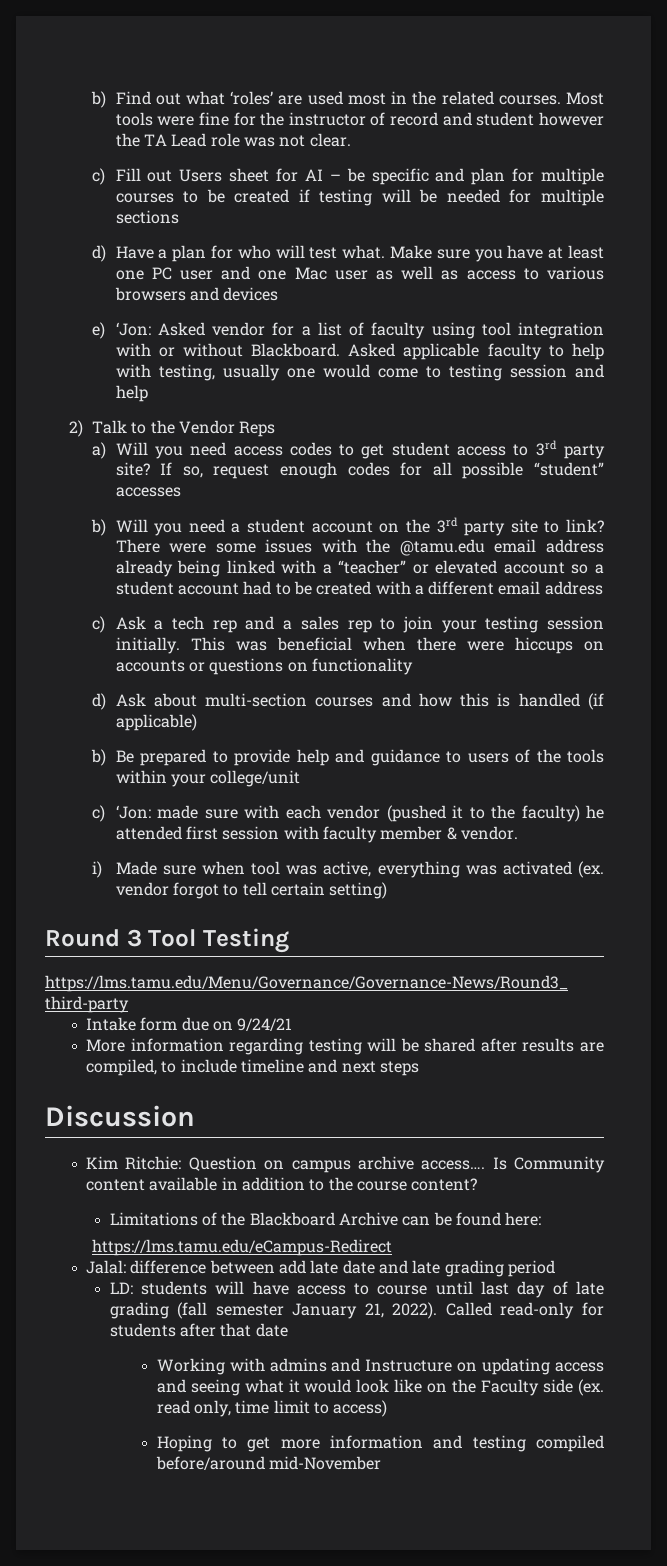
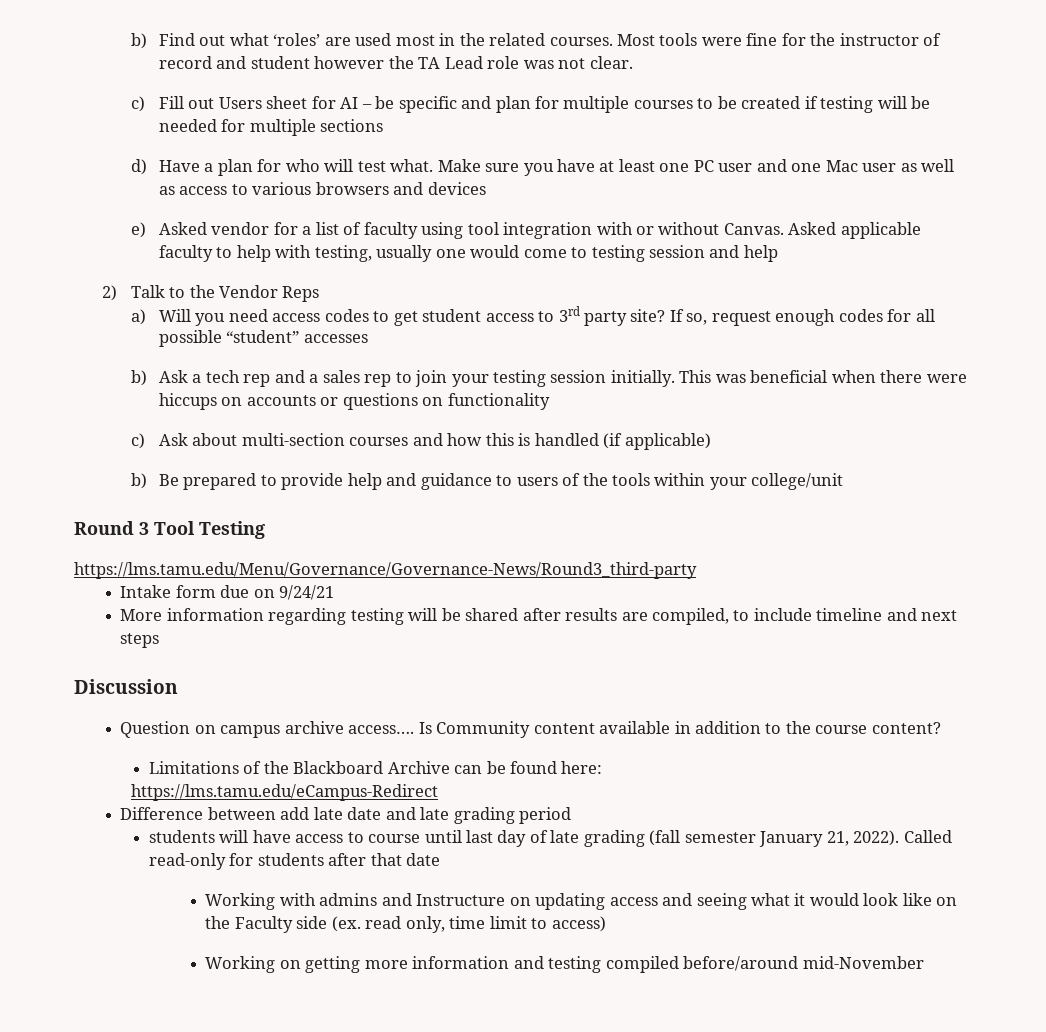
[115,322,151,336] ‘Jon: -> (146, 230) none
[251,343,341,357] Blackboard. -> [723,223,784,235] Canvas.
[115,517,604,536] [115,539,604,556] [115,560,604,577] [115,581,603,595] [92,616,106,633] Will you need a student account on the 3rd party site to link? There were some issues with the @tamu.edu email address already being linked with a “teacher” or elevated account so a student account had to be created with a different email address // c) -> (147, 378) none
[92,693,107,710] d) -> [130,433,145,449] c)
[92,805,604,822] [115,826,518,843] [92,861,604,878] [115,882,388,899] // c) ‘Jon: made sure with each vendor (pushed it to the faculty) he attended first session with faculty member & vendor. // i) Made sure when tool was active, everything was activated (ex. vendor forgot to tell certain setting) -> (844, 481) none
[86,1156,182,1170] Kim Ritchie: -> (178, 686) none
[86,1260,207,1274] Jalal: difference -> [120,807,204,820] Difference
[109,1282,133,1294] LD: -> (572, 815) none
[156,1435,271,1452] Hoping to get -> [205,956,361,973] Working on getting

